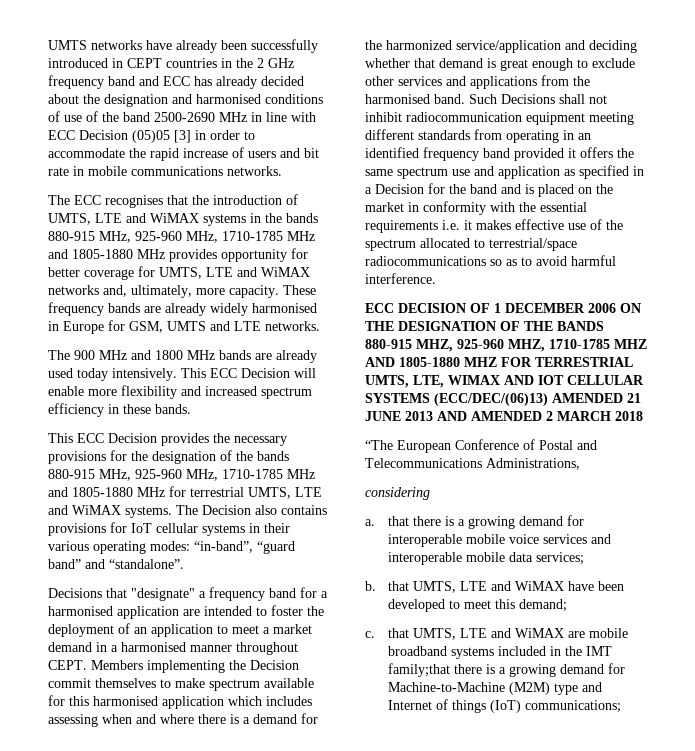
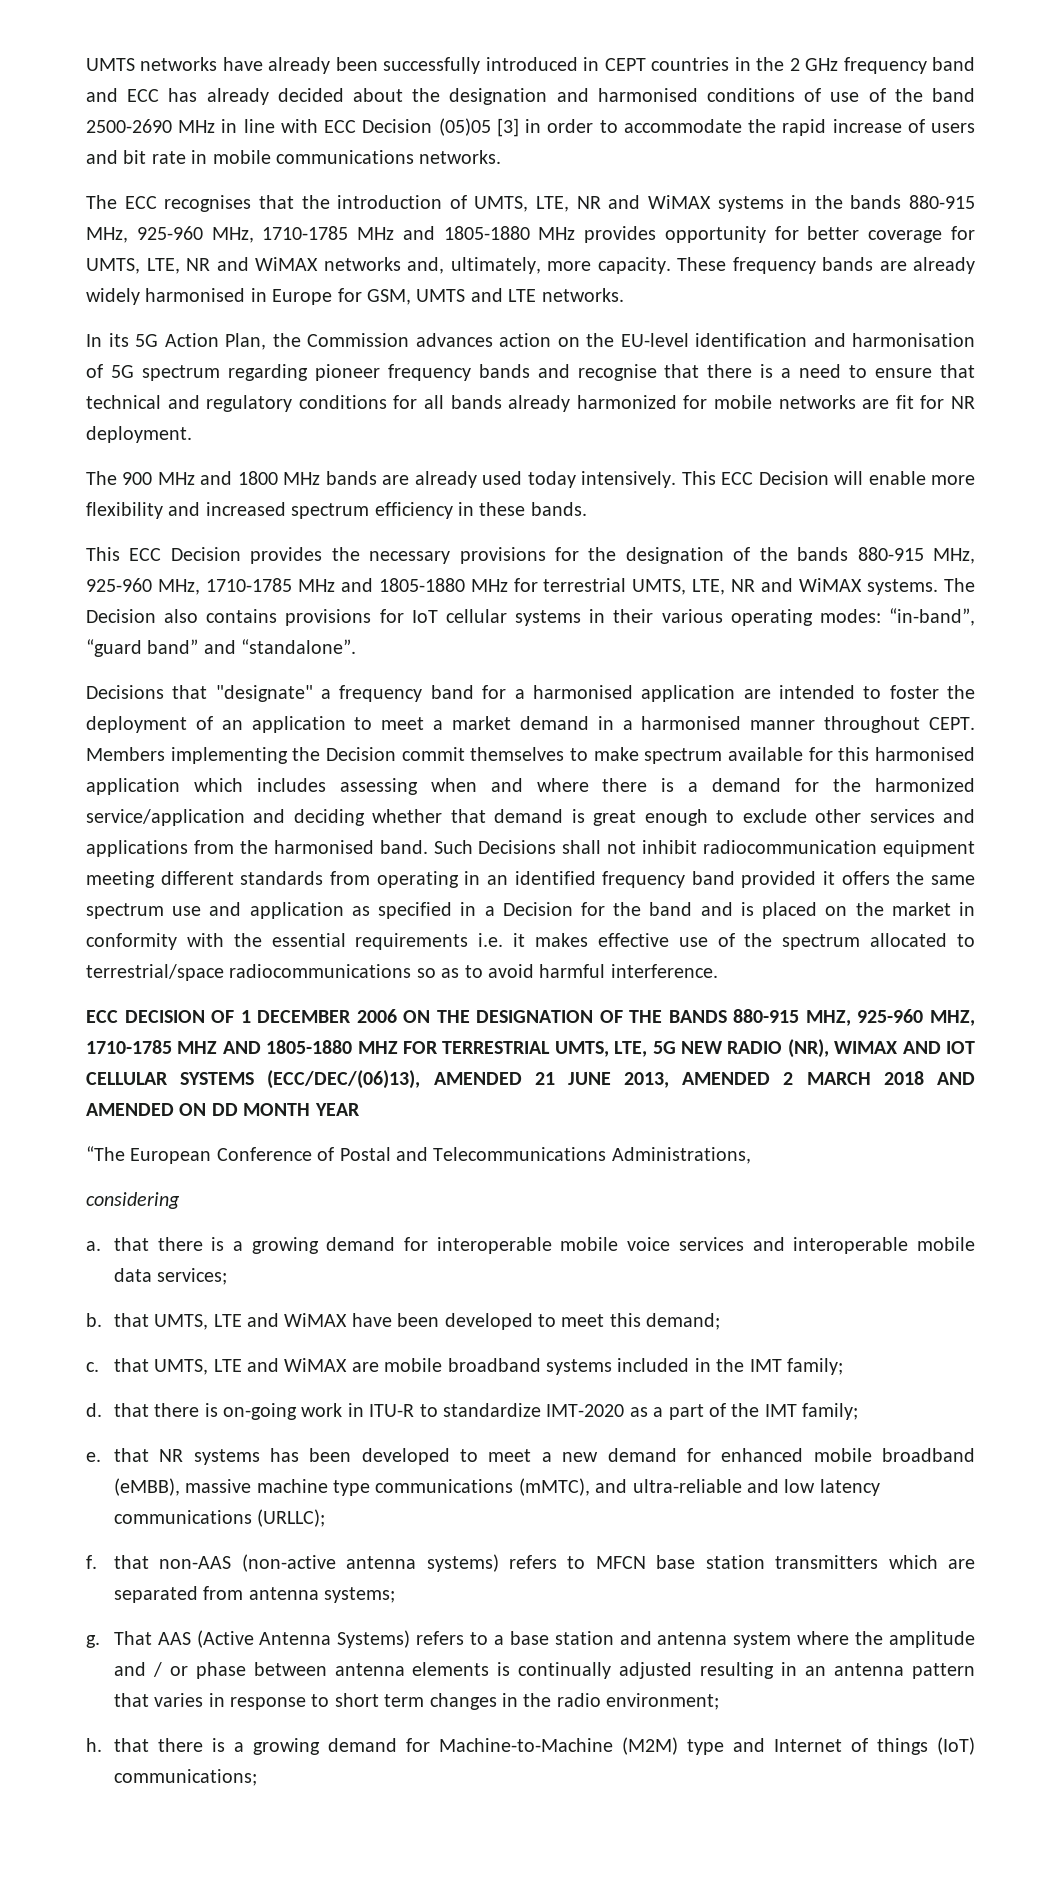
[95,213,122,223] LTE -> [536,196,601,212] LTE, NR
[206,267,233,277] LTE -> [146,258,210,274] LTE, NR
(320, 326) none -> [86,333,975,350] [86,364,975,381] [86,395,976,412] [86,426,192,443] // In its 5G Action Plan, the Commission advances action on the EU-level identification and harmonisation of 5G spectrum regarding pioneer frequency bands and recognise that there is a need to ensure that technical and regulatory conditions for all bands already harmonized for mobile networks are fit for NR deployment.
[295,487,322,497] LTE -> [692,579,756,595] LTE, NR
(444, 381) none -> [652,1039,829,1058] 5G NEW RADIO (NR),
[434,393,548,406] (ECC/DEC/(06)13) -> [267,1070,421,1089] (ECC/DEC/(06)13),
[405,411,467,421] 2013 AND -> [624,1072,670,1088] 2013,
(643, 416) none -> [936,1072,975,1085] [86,1103,360,1116] AND AMENDED ON DD MONTH YEAR
[387,663,450,677] family;that -> [787,1358,844,1375] [86,1403,859,1420] [86,1448,975,1465] [113,1478,880,1496] [113,1509,326,1527] [86,1554,975,1572] [113,1586,396,1603] [86,1630,975,1648] [113,1662,975,1679] [113,1693,720,1710] [86,1738,149,1752] family; // d. that there is on-going work in ITU-R to standardize IMT-2020 as a part of the IMT family; // e. that NR systems has been developed to meet a new demand for enhanced mobile broadband (eMBB), massive machine type communications (mMTC), and ultra-reliable and low latency communications (URLLC); // f. that non-AAS (non-active antenna systems) refers to MFCN base station transmitters which are separated from antenna systems; // g. That AAS (Active Antenna Systems) refers to a base station and antenna system where the amplitude and / or phase between antenna elements is continually adjusted resulting in an antenna pattern that varies in response to short term changes in the radio environment; // h. that

